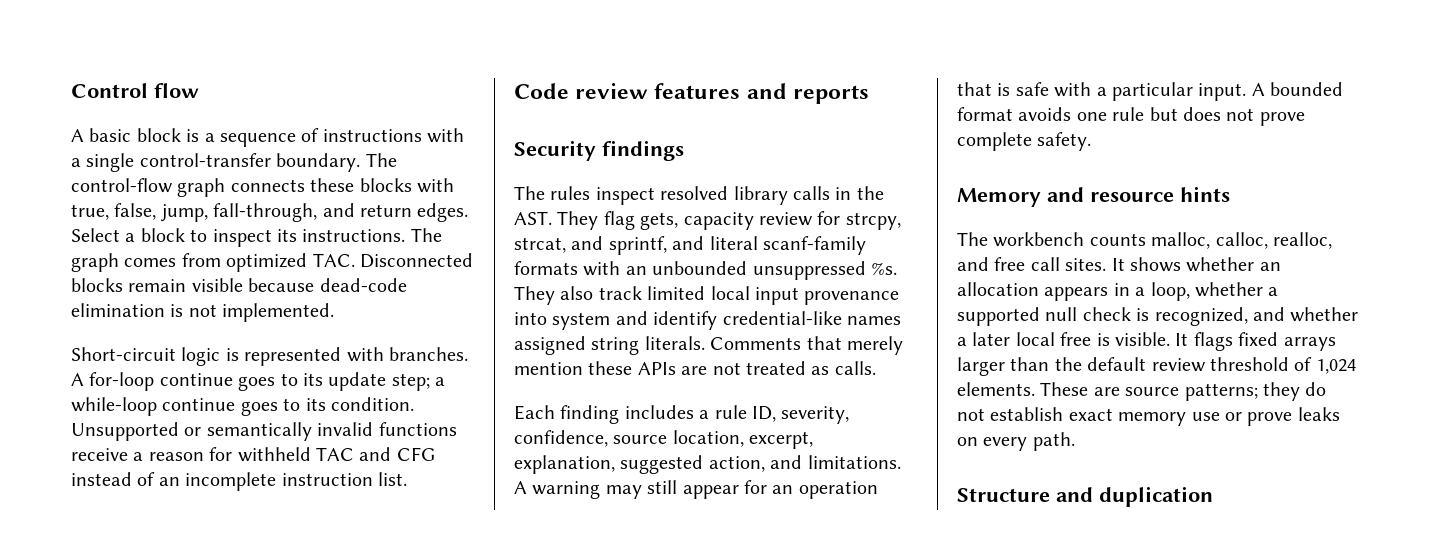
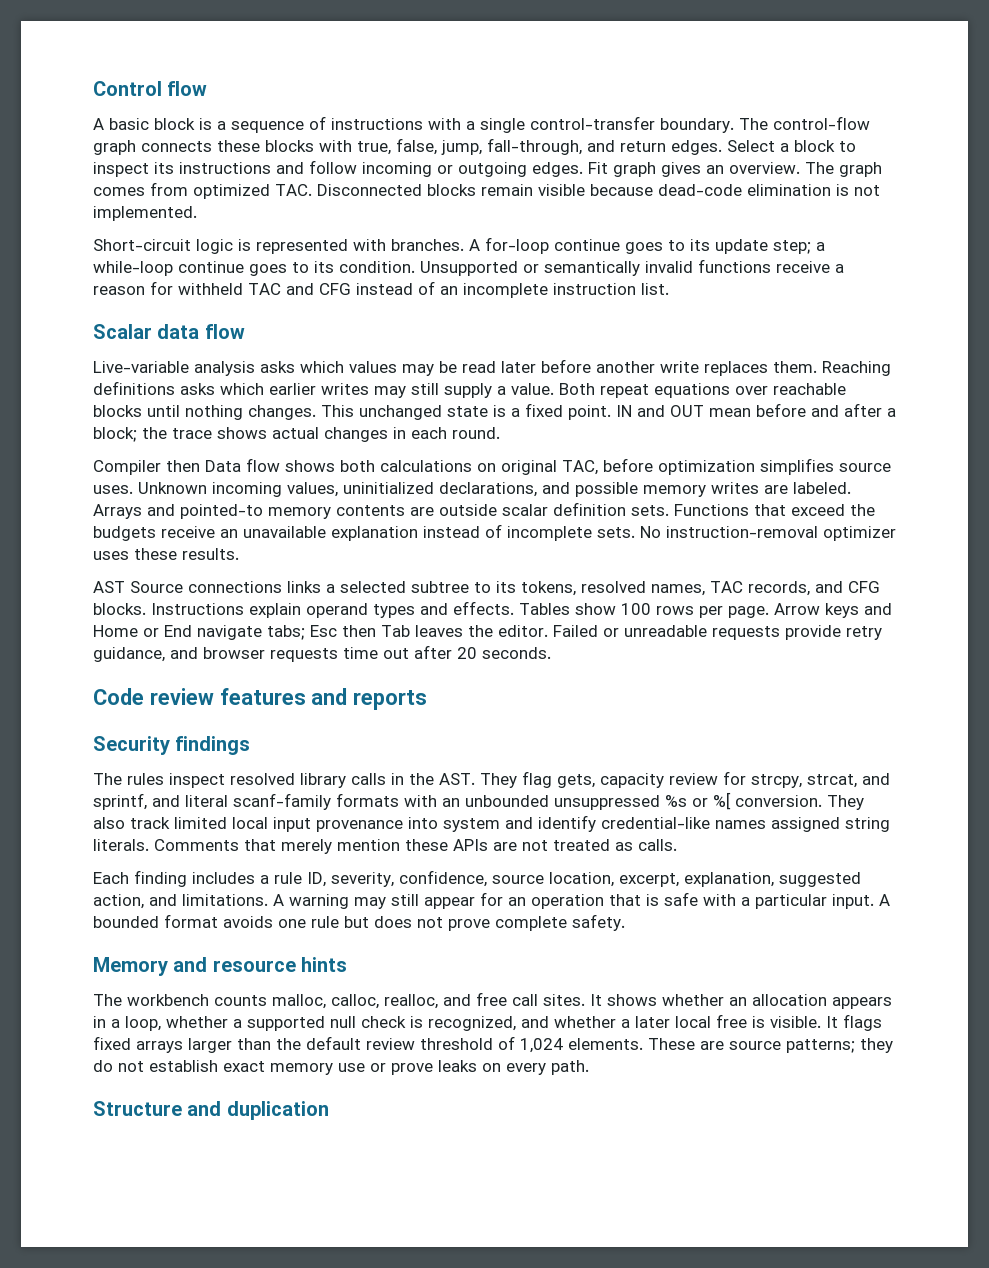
[302,229,406,242] instructions. -> [179,160,800,177] instructions and follow incoming or outgoing edges. Fit graph gives an overview.
(407, 479) none -> [93,324,245,339] [93,359,891,376] [93,381,846,398] [93,403,896,420] [93,427,500,442] [93,458,891,475] [93,482,851,497] [93,502,875,519] [93,524,896,541] [93,548,239,560] [93,581,880,596] [93,601,892,618] [93,625,882,640] [93,645,551,662] // Scalar data flow // Live-variable analysis asks which values may be read later before another write replaces them. Reaching definitions asks which earlier writes may still supply a value. Both repeat equations over reachable blocks until nothing changes. This unchanged state is a fixed point. IN and OUT mean before and after a block; the trace shows actual changes in each round. // Compiler then Data flow shows both calculations on original TAC, before optimization simplifies source uses. Unknown incoming values, uninitialized declarations, and possible memory writes are labeled. Arrays and pointed-to memory contents are outside scalar definition sets. Functions that exceed the budgets receive an unavailable explanation instead of incomplete sets. No instruction-removal optimizer uses these results. // AST Source connections links a selected subtree to its tokens, resolved names, TAC records, and CFG blocks. Instructions explain operand types and effects. Tables show 100 rows per page. Arrow keys and Home or End navigate tabs; Esc then Tab leaves the editor. Failed or unreadable requests provide retry guidance, and browser requests time out after 20 seconds.
[871,262,897,275] %s. -> [665,792,822,810] %s or %[ conversion.

